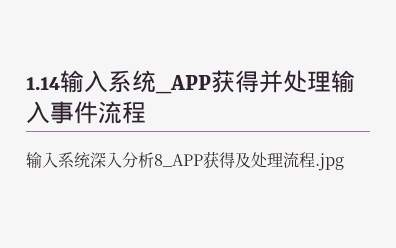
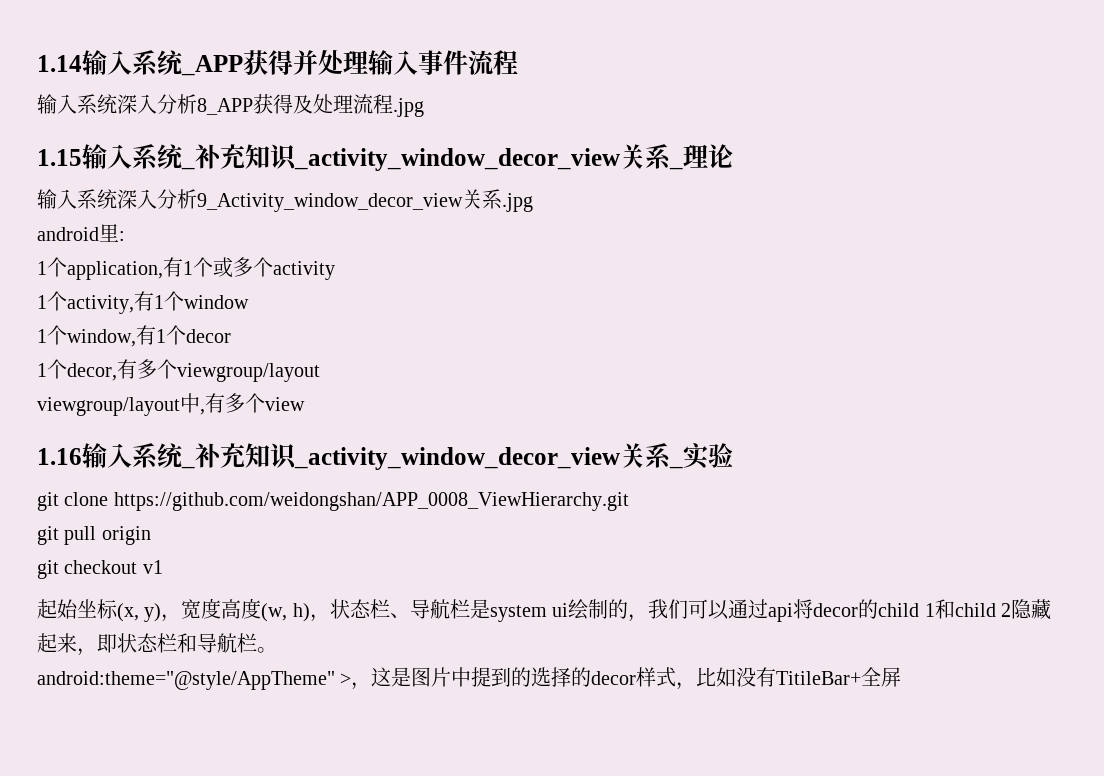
(344, 162) none -> [37,144,733,171] [37,189,533,212] [37,224,125,242] [37,257,335,280] [37,291,249,314] [37,325,231,347] [37,359,320,382] [37,393,305,416] [37,443,733,470] [37,492,629,511] [37,526,151,545] [37,560,163,579] [37,598,1051,622] [37,633,277,656] [37,667,902,690] // 1.15输入系统_补充知识_activity_window_decor_view关系_理论 // 输入系统深入分析9_Activity_window_decor_view关系.jpg // android里: // 1个application,有1个或多个activity // 1个activity,有1个window // 1个window,有1个decor // 1个decor,有多个viewgroup/layout // viewgroup/layout中,有多个view // 1.16输入系统_补充知识_activity_window_decor_view关系_实验 // git clone https://github.com/weidongshan/APP_0008_ViewHierarchy.git // git pull origin // git checkout v1 // 起始坐标(x, y)，宽度高度(w, h)，状态栏、导航栏是system ui绘制的，我们可以通过api将decor的child 1和child 2隐藏起来，即状态栏和导航栏。 // android:theme="@style/AppTheme" >，这是图片中提到的选择的decor样式，比如没有TitileBar+全屏

